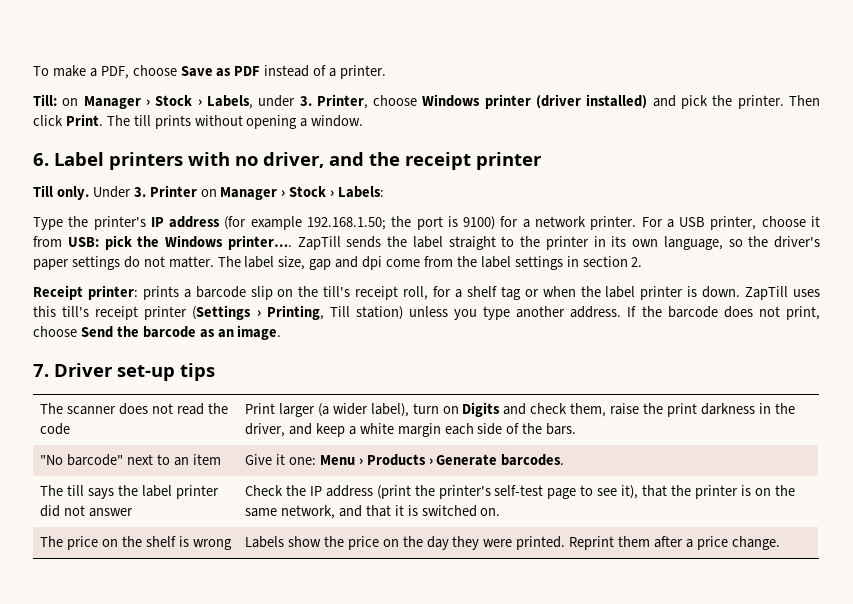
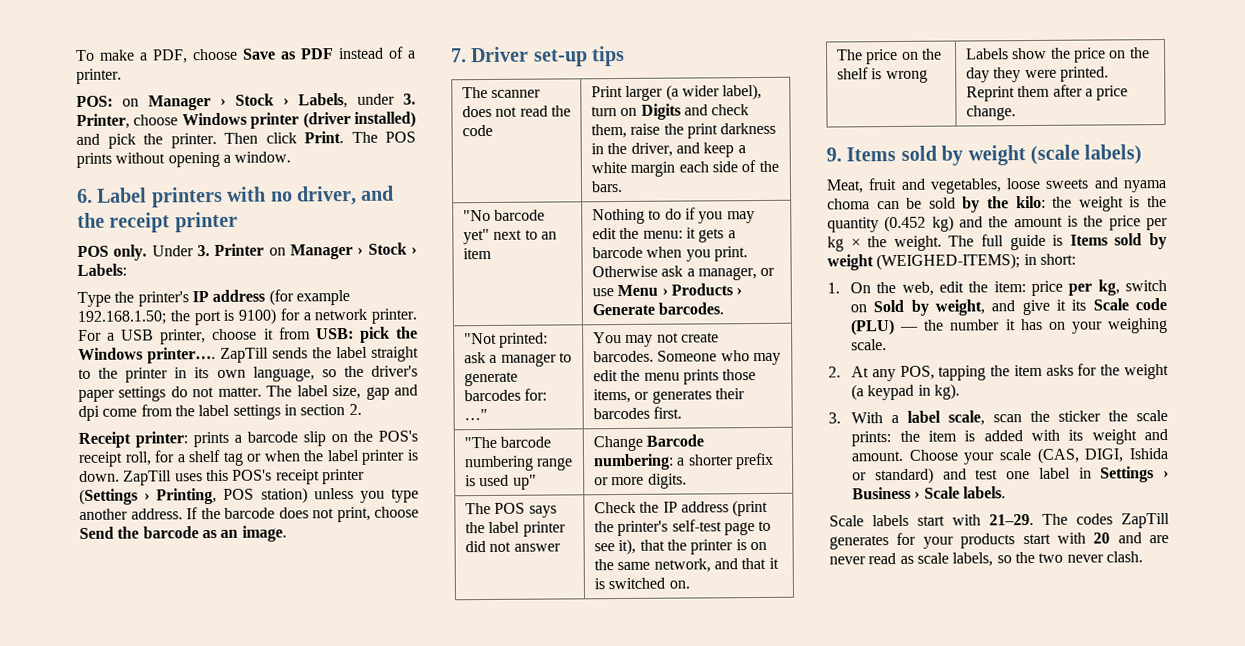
[33,94,57,106] Till: -> [76,95,113,107] POS:
[133,115,151,126] till -> [385,131,416,143] POS
[33,185,53,197] Till -> [77,245,109,257] POS
[323,286,351,297] till's -> [378,430,418,442] POS's
[62,306,90,317] till's -> [232,469,273,481] POS's
[329,306,350,317] Till -> [223,488,255,500] POS
[66,454,123,466] barcode" -> [494,209,546,221] [462,228,490,245] barcode yet"
[245,454,316,465] Give it one: -> [591,207,755,225] [591,227,736,243] [591,246,748,262] [591,265,776,281] [591,288,614,297] Nothing to do if you may edit the menu: it gets a barcode when you print. Otherwise ask a manager, or use
[40,485,84,496] // The till -> [463,332,549,348] [463,352,572,367] [463,371,518,387] [463,388,548,402] [463,408,488,421] [592,332,719,347] [592,350,781,366] [592,369,757,385] [592,388,745,404] [592,406,683,420] [463,436,552,449] [463,455,574,472] [464,474,537,490] [592,434,705,452] [592,452,774,471] [593,473,687,489] [464,502,526,515] // "Not printed: ask a manager to generate barcodes for: …" | You may not create barcodes. Someone who may edit the menu prints those items, or generates their barcodes first. // "The barcode numbering range is used up" | Change Barcode numbering: a shorter prefix or more digits. // The POS
(780, 543) none -> [826,144,1143,166] [826,177,1167,194] [827,195,1167,213] [827,215,1168,233] [827,233,1167,252] [827,253,1076,271] [827,279,1167,296] [850,298,1167,316] [850,318,1168,336] [851,339,888,351] [828,363,1169,382] [851,383,961,401] [828,410,1168,426] [851,429,1168,447] [851,447,1169,465] [852,466,1169,485] [852,486,1007,500] [829,512,1170,529] [829,532,1169,550] [829,551,1143,567] // 9. Items sold by weight (scale labels) // Meat, fruit and vegetables, loose sweets and nyama choma can be sold by the kilo: the weight is the quantity (0.452 kg) and the amount is the price per kg × the weight. The full guide is Items sold by weight (WEIGHED-ITEMS); in short: // 1. On the web, edit the item: price per kg, switch on Sold by weight, and give it its Scale code (PLU) — the number it has on your weighing scale. // 2. At any POS, tapping the item asks for the weight (a keypad in kg). // 3. With a label scale, scan the sticker the scale prints: the item is added with its weight and amount. Choose your scale (CAS, DIGI, Ishida or standard) and test one label in Settings › Business › Scale labels. // Scale labels start with 21–29. The codes ZapTill generates for your products start with 20 and are never read as scale labels, so the two never clash.

